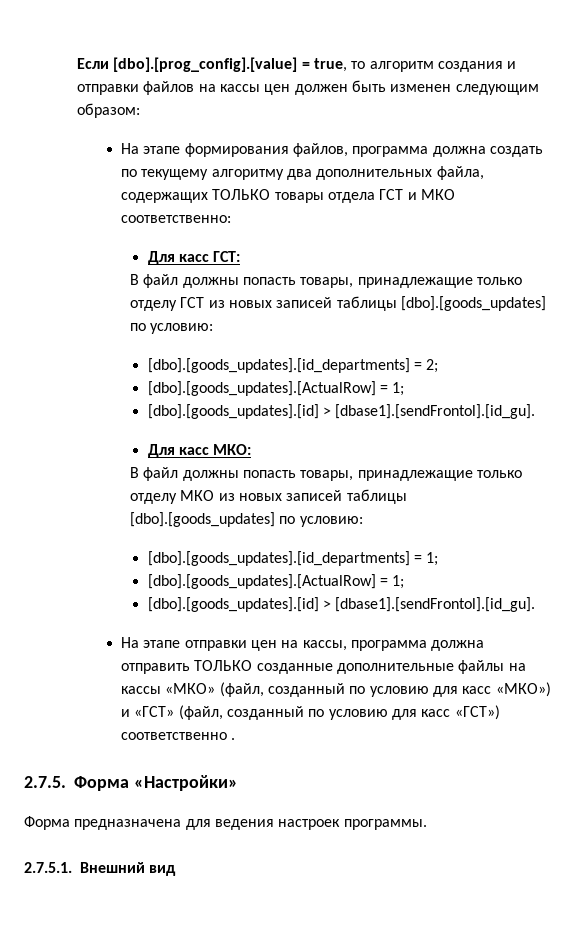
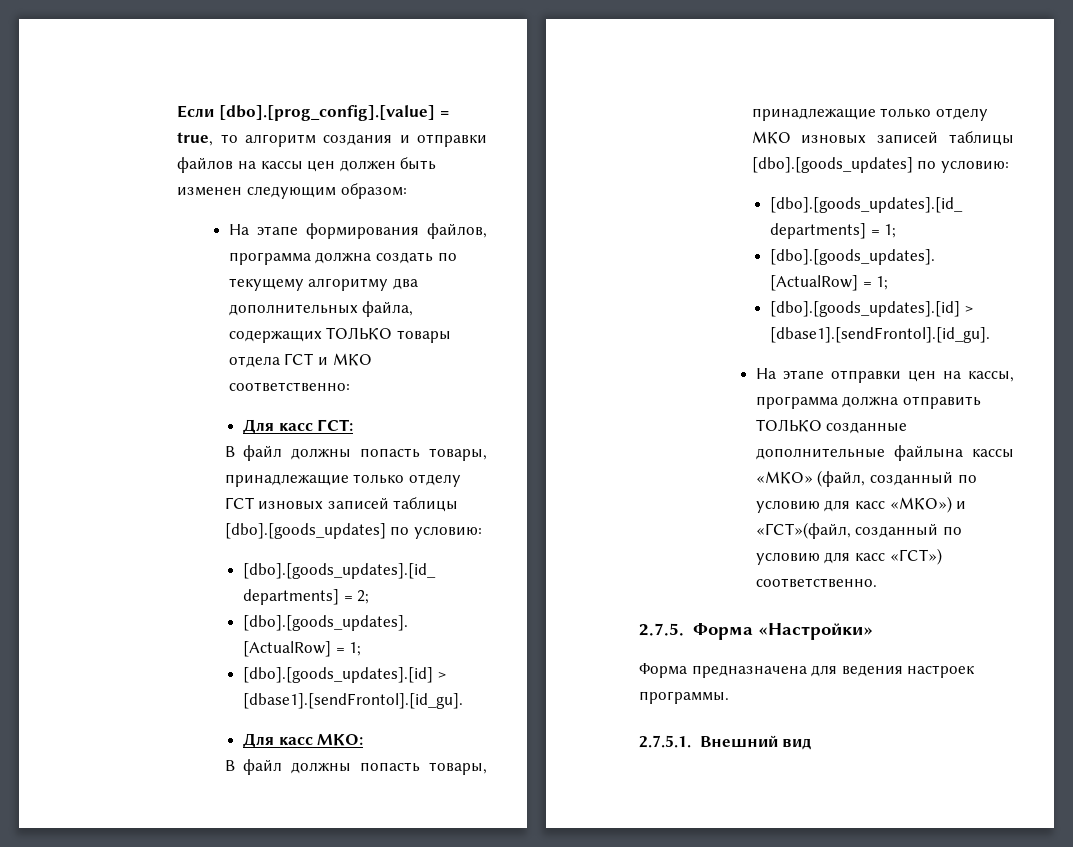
[208,300,272,308] из новых -> [258,500,324,510] изновых
[218,493,282,501] из новых -> [801,134,867,144] изновых
[458,660,526,674] файлы на -> [893,445,963,461] файлына
[134,705,223,720] «ГСТ» (файл, -> [755,522,851,539] «ГСТ»(файл,
[121,732,236,740] соответственно . -> [755,578,877,588] соответственно.

